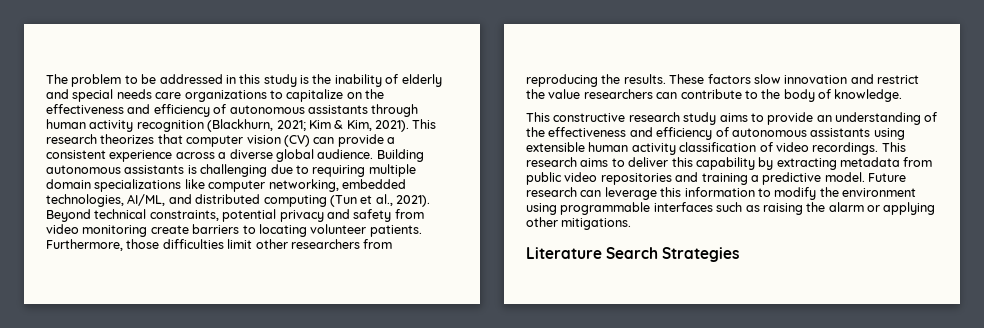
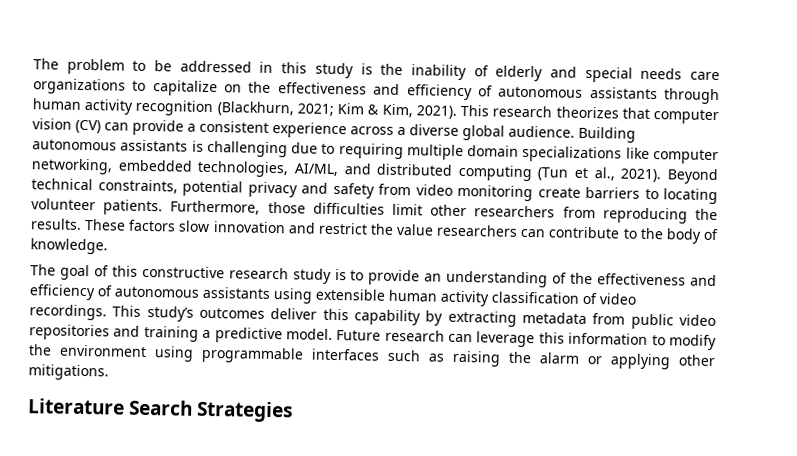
[526,112,550,122] This -> [30,264,138,281] The goal of this
[719,113,748,122] aims -> [334,268,347,281] is
[526,157,625,167] research aims to -> [146,306,265,322] study’s outcomes

